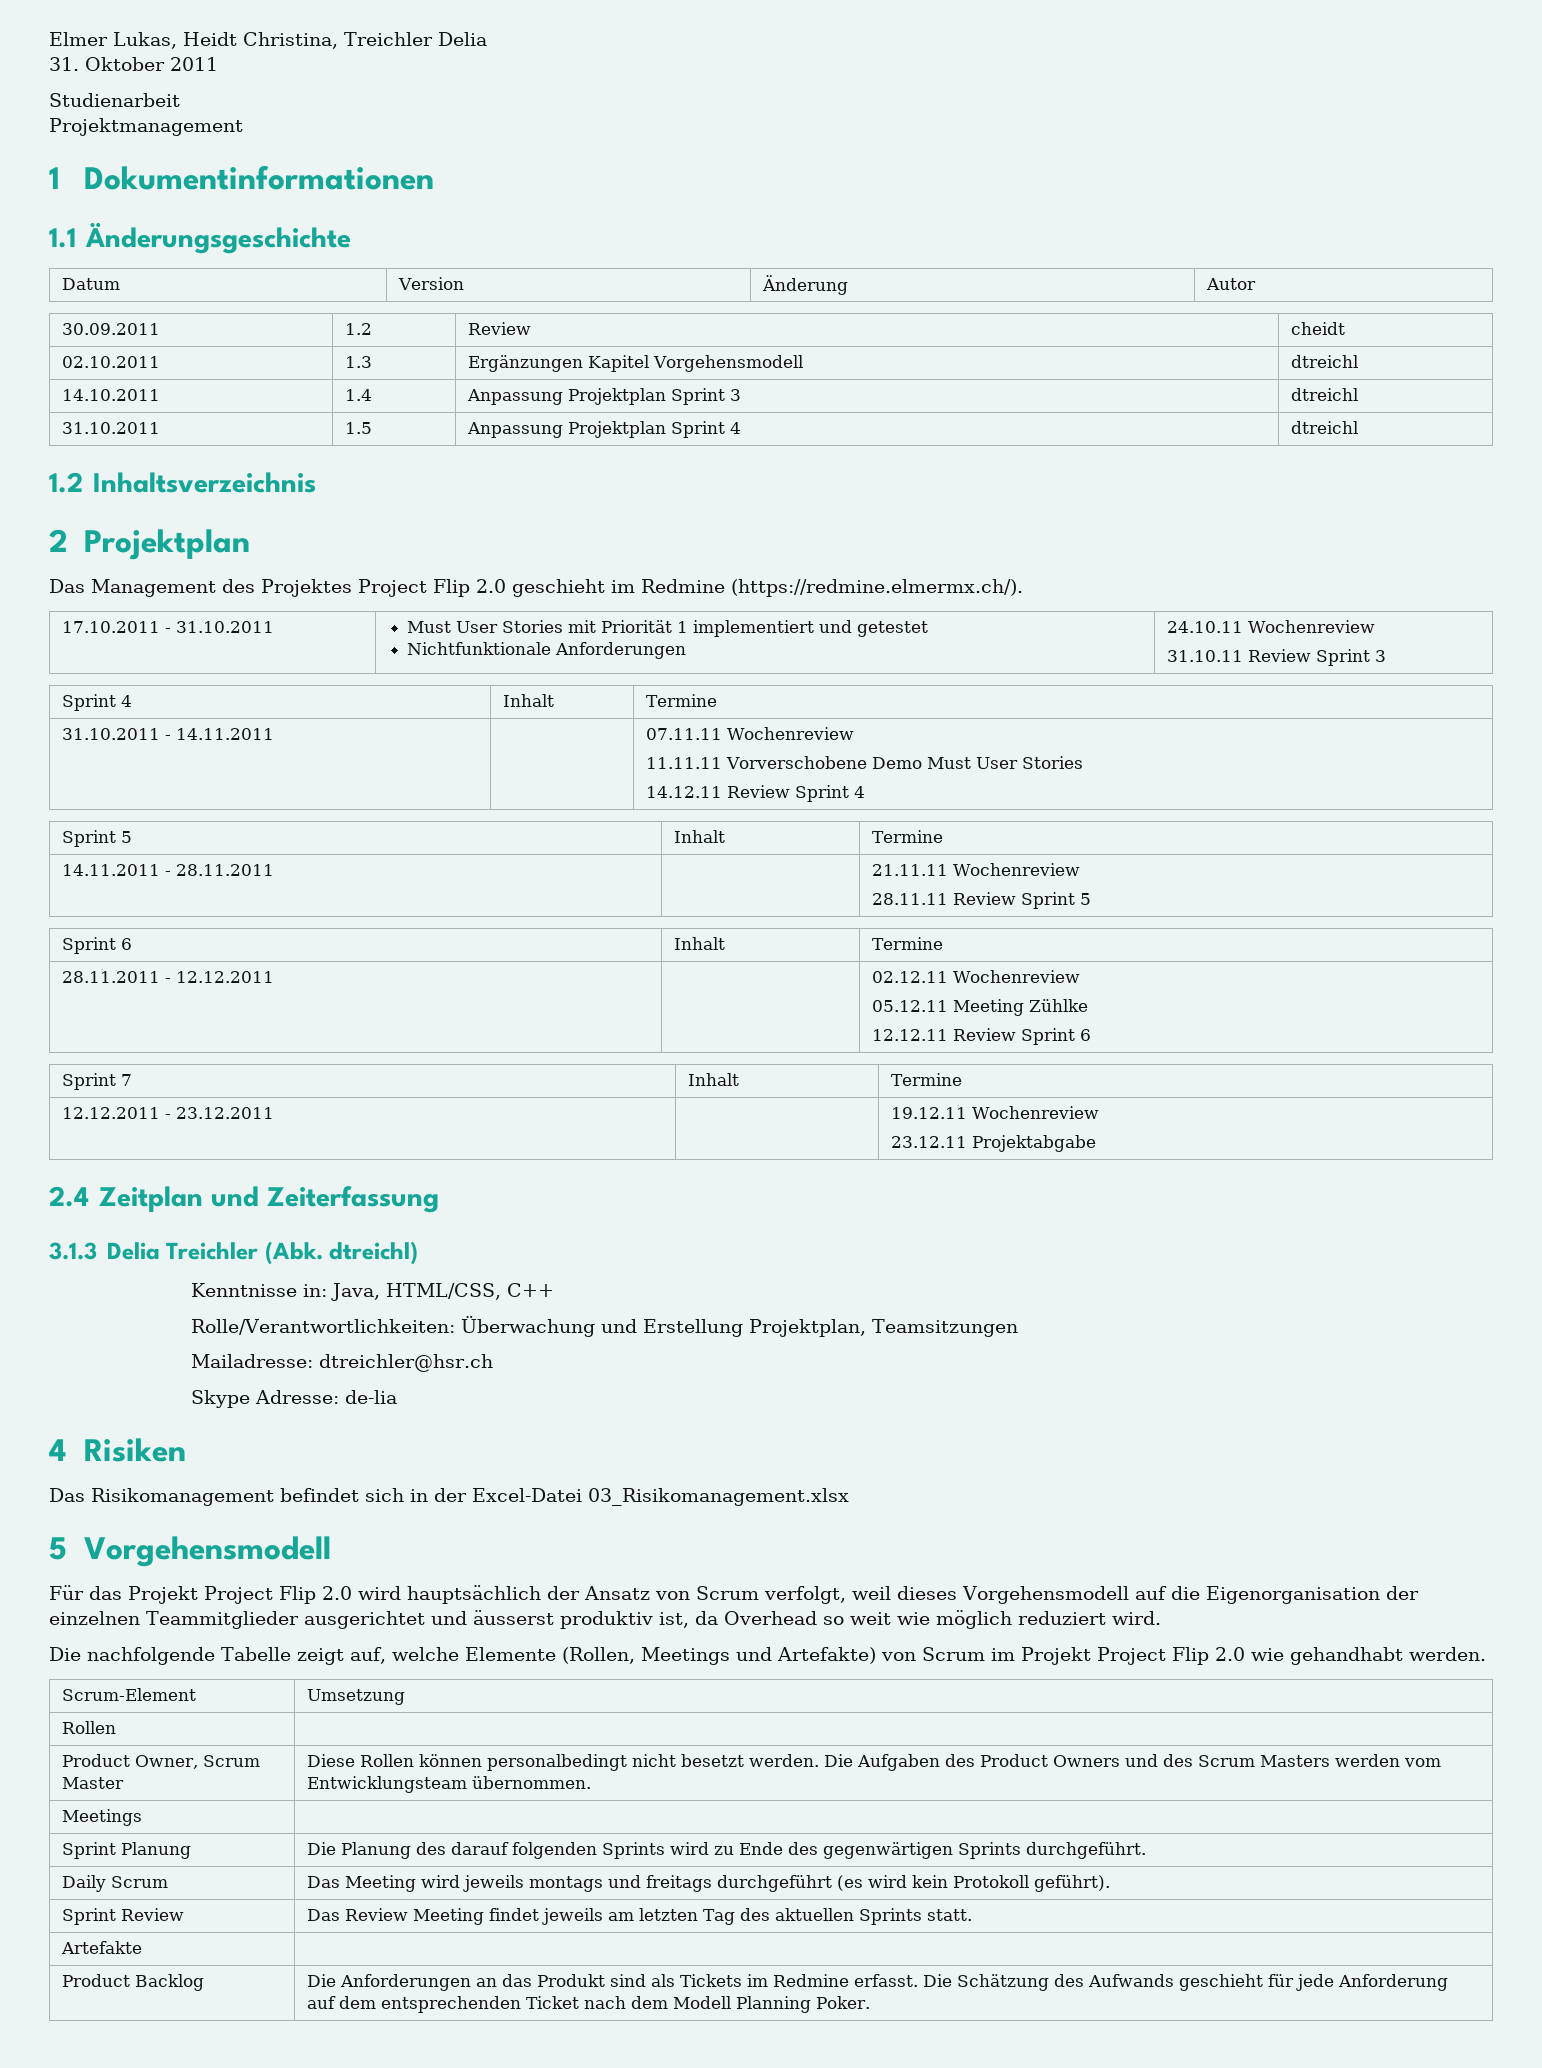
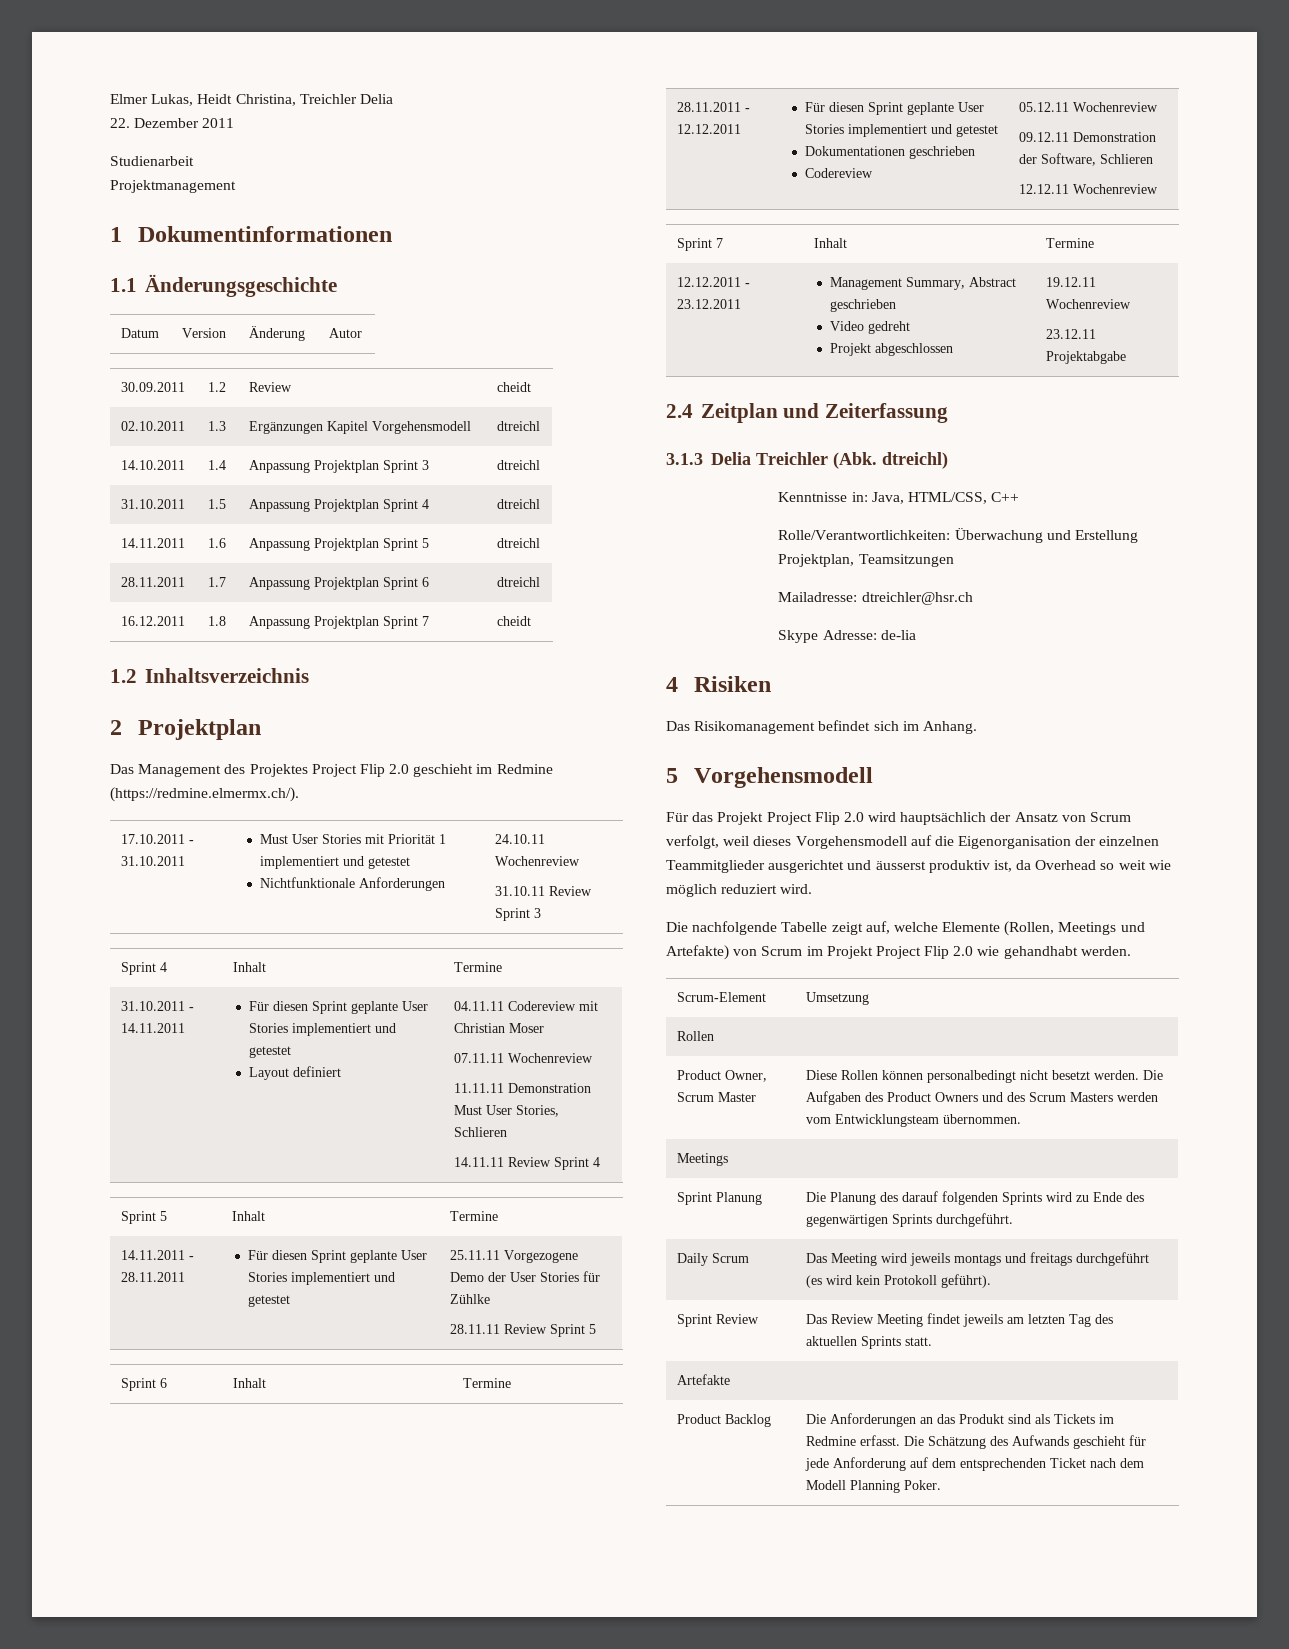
[49,57,165,71] 31. Oktober -> [110,118,200,128] 22. Dezember
(1359, 427) none -> [121,538,186,548] [208,538,227,548] [249,538,430,551] [497,538,541,548] [121,577,186,587] [208,577,227,587] [249,577,430,590] [497,577,541,587] [121,616,186,626] [208,616,227,626] [249,616,430,629] [497,616,532,626] // 14.11.2011 | 1.6 | Anpassung Projektplan Sprint 5 | dtreichl // 28.11.2011 | 1.7 | Anpassung Projektplan Sprint 6 | dtreichl // 16.12.2011 | 1.8 | Anpassung Projektplan Sprint 7 | cheidt
[646,727,855,740] [646,756,1084,769] [646,786,723,798] | 07.11.11 Wochenreview // 11.11.11 Vorverschobene Demo Must User Stories // 14.12.11 -> [248,1001,428,1014] [248,1023,396,1036] [248,1046,291,1058] [248,1066,341,1080] [454,1001,599,1011] [454,1023,545,1033] [454,1053,594,1063] [454,1083,592,1093] [454,1105,560,1117] [454,1127,508,1137] [454,1157,505,1167] Für diesen Sprint geplante User Stories implementiert und getestet // Layout definiert | 04.11.11 Codereview mit Christian Moser // 07.11.11 Wochenreview // 11.11.11 Demonstration Must User Stories, Schlieren // 14.11.11
[872,863,1081,876] | 21.11.11 Wochenreview -> [247,1250,427,1263] [247,1272,395,1285] [247,1295,290,1307] [450,1250,579,1263] [450,1271,601,1282] [450,1294,491,1304] Für diesen Sprint geplante User Stories implementiert und getestet | 25.11.11 Vorgezogene Demo der User Stories für Zühlke
[872,970,1081,983] [872,999,1089,1016] [872,1028,1092,1045] | 02.12.11 Wochenreview // 05.12.11 Meeting Zühlke // 12.12.11 Review Sprint 6 -> [804,102,984,115] [804,124,998,137] [804,146,975,159] [804,168,873,178] [1019,102,1159,112] [1019,132,1157,142] [1019,153,1154,166] [1019,184,1159,194] Für diesen Sprint geplante User Stories implementiert und getestet // Dokumentationen geschrieben // Codereview | 05.12.11 Wochenreview // 09.12.11 Demonstration der Software, Schlieren // 12.12.11 Wochenreview
(275, 1113) none -> [829,277,1016,290] [829,299,896,312] [829,321,910,334] [829,343,953,356] Management Summary, Abstract geschrieben // Video gedreht // Projekt abgeschlossen
[410,1488,849,1506] in der Excel-Datei 03_Risikomanagement.xlsx -> [902,721,977,734] im Anhang.

